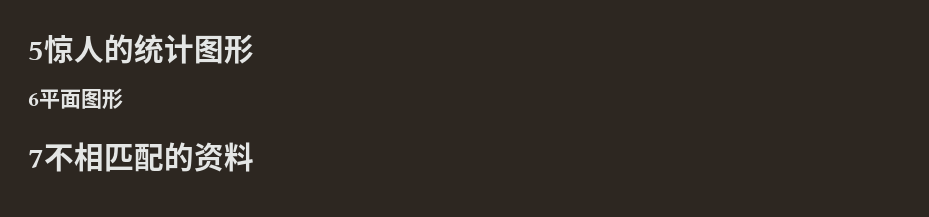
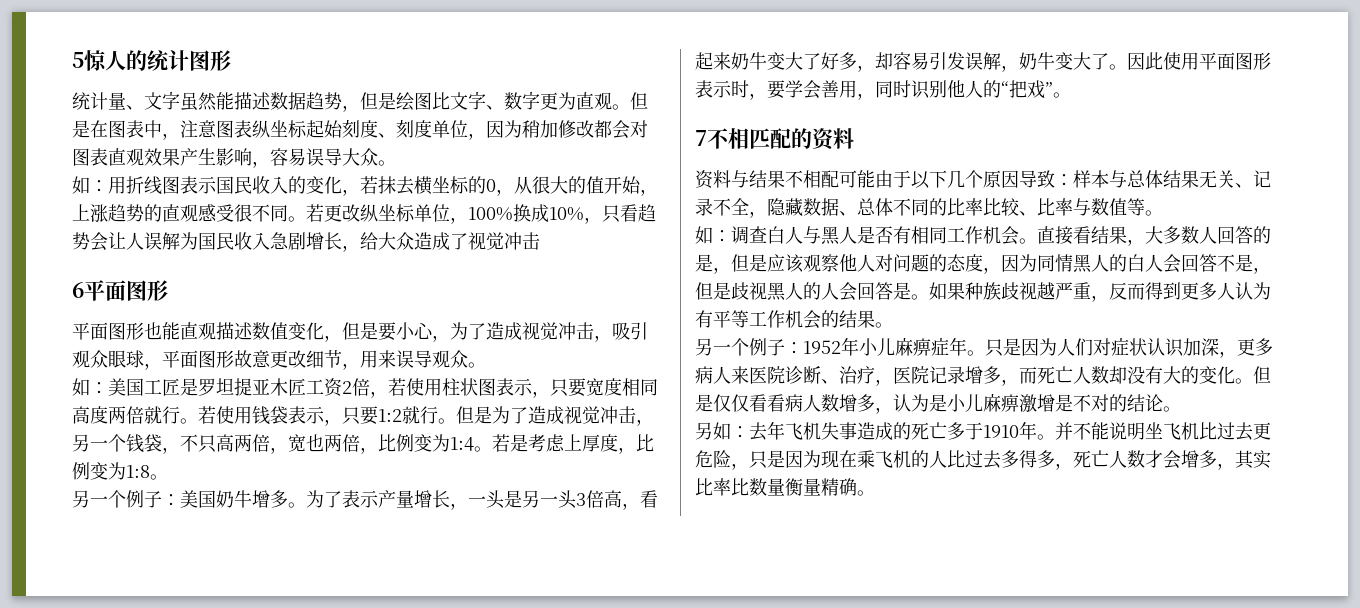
[28,88,123,109] 6平面图形 -> [72,91,648,112] [72,119,648,140] [72,148,396,168] [72,176,658,196] [72,204,656,224] [72,232,540,252] [72,280,168,301] [72,322,648,342] [72,350,486,370] [72,378,658,398] [72,406,654,426] [72,434,654,454] [72,462,168,480] [72,490,658,510] [695,52,1271,72] [695,80,1071,100] 统计量、文字虽然能描述数据趋势，但是绘图比文字、数字更为直观。但是在图表中，注意图表纵坐标起始刻度、刻度单位，因为稍加修改都会对图表直观效果产生影响，容易误导大众。 // 如：用折线图表示国民收入的变化，若抹去横坐标的0，从很大的值开始，上涨趋势的直观感受很不同。若更改纵坐标单位，100%换成10%，只看趋势会让人误解为国民收入急剧增长，给大众造成了视觉冲击 // 6平面图形 // 平面图形也能直观描述数值变化，但是要小心，为了造成视觉冲击，吸引观众眼球，平面图形故意更改细节，用来误导观众。 // 如：美国工匠是罗坦提亚木匠工资2倍，若使用柱状图表示，只要宽度相同高度两倍就行。若使用钱袋表示，只要1:2就行。但是为了造成视觉冲击，另一个钱袋，不只高两倍，宽也两倍，比例变为1:4。若是考虑上厚度，比例变为1:8。 // 另一个例子：美国奶牛增多。为了表示产量增长，一头是另一头3倍高，看起来奶牛变大了好多，却容易引发误解，奶牛变大了。因此使用平面图形表示时，要学会善用，同时识别他人的“把戏”。
(254, 157) none -> [695,170,1271,189] [695,198,1163,218] [695,226,1271,246] [695,254,1271,274] [695,282,1271,302] [695,310,893,329] [695,337,1273,358] [695,366,1271,386] [695,393,1181,414] [695,421,1271,441] [695,450,1271,470] [695,478,875,496] // 资料与结果不相配可能由于以下几个原因导致：样本与总体结果无关、记录不全，隐藏数据、总体不同的比率比较、比率与数值等。 // 如：调查白人与黑人是否有相同工作机会。直接看结果，大多数人回答的是，但是应该观察他人对问题的态度，因为同情黑人的白人会回答不是，但是歧视黑人的人会回答是。如果种族歧视越严重，反而得到更多人认为有平等工作机会的结果。 // 另一个例子：1952年小儿麻痹症年。只是因为人们对症状认识加深，更多病人来医院诊断、治疗，医院记录增多，而死亡人数却没有大的变化。但是仅仅看看病人数增多，认为是小儿麻痹激增是不对的结论。 // 另如：去年飞机失事造成的死亡多于1910年。并不能说明坐飞机比过去更危险，只是因为现在乘飞机的人比过去多得多，死亡人数才会增多，其实比率比数量衡量精确。

